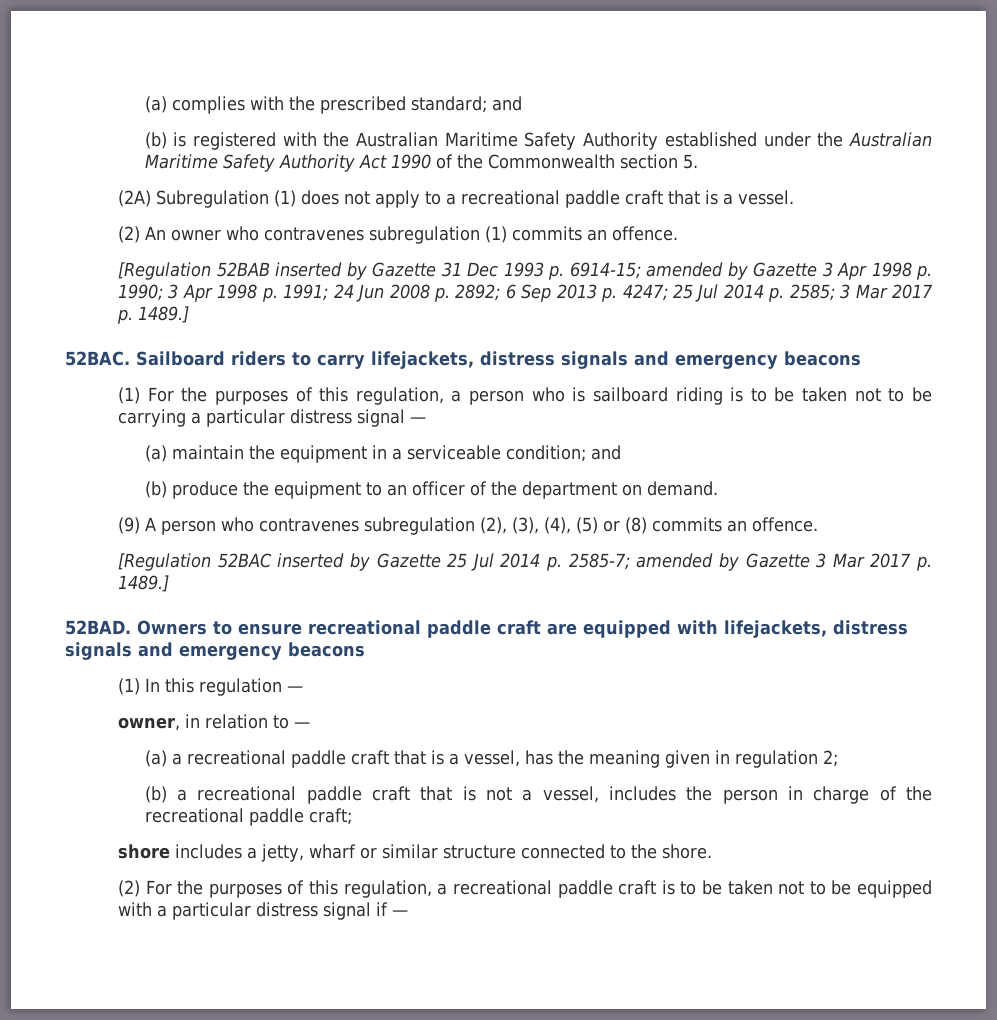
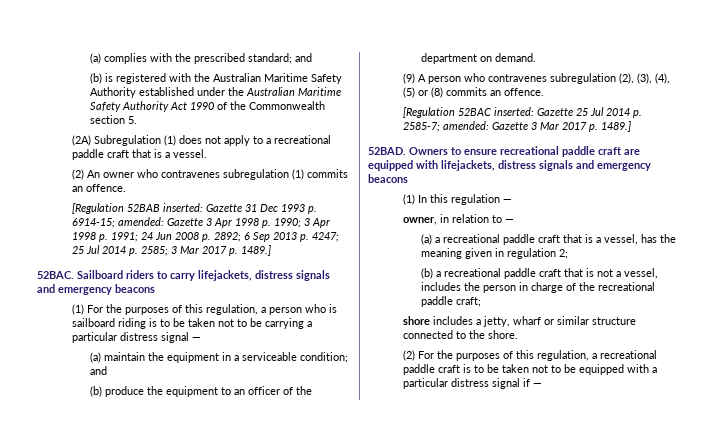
[275,262,367,280] inserted by -> [163,203,204,212] inserted:
[646,262,748,280] amended by -> [118,217,165,226] amended:
[277,553,370,571] inserted by -> [494,107,535,116] inserted:
[636,553,739,571] amended by -> [443,121,490,130] amended:

